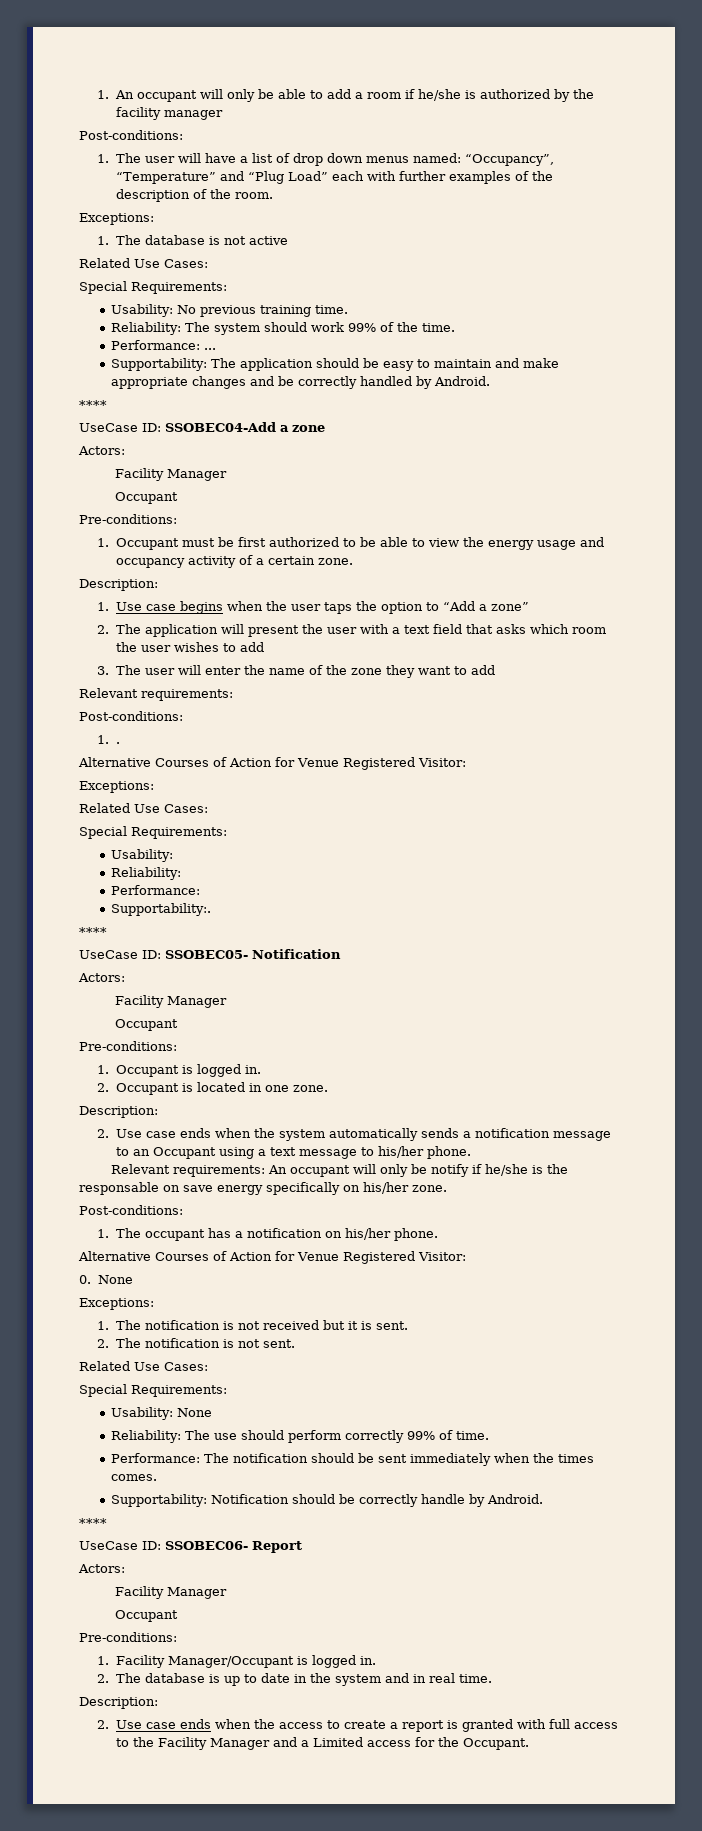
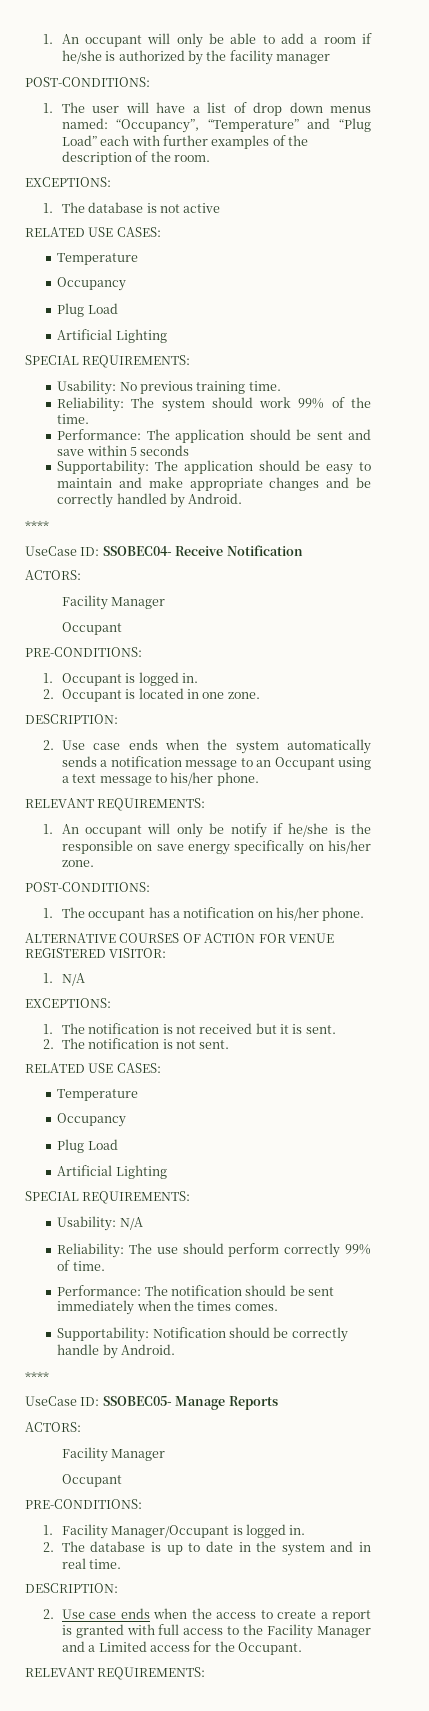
[79,130,183,140] Post-conditions: -> [25,77,150,87] POST-CONDITIONS:
[79,213,154,225] Exceptions: -> [25,177,111,187] EXCEPTIONS:
[79,258,208,268] [79,281,227,294] Related Use Cases: // Special Requirements: -> [25,227,161,237] [57,253,139,265] [57,277,127,291] [57,303,118,317] [57,329,167,343] [25,355,191,368] RELATED USE CASES: // Temperature // Occupancy // Plug Load // Artificial Lighting // SPECIAL REQUIREMENTS:
[204,348,217,350] ... -> [146,429,372,443] [57,445,190,456] The application should be sent and save within 5 seconds
[165,422,325,432] [78,446,125,455] [115,468,228,481] [115,492,179,504] [79,514,177,524] [97,537,604,550] [115,555,353,568] [79,579,158,591] [97,601,529,614] [97,624,606,637] [115,642,264,652] [97,665,495,678] [79,688,233,701] [79,711,183,721] [97,735,120,744] [78,757,466,770] [79,781,154,793] [79,803,208,813] [79,826,227,839] [111,849,174,862] [111,867,182,880] [111,885,201,895] [111,903,212,916] [79,927,107,936] [79,949,341,959] [78,973,125,982] [115,995,228,1008] [115,1019,179,1031] [79,1041,177,1051] SSOBEC04-Add a zone // Actors: // Facility Manager // Occupant // Pre-conditions: // 1. Occupant must be first authorized to be able to view the energy usage and occupancy activity of a certain zone. // Description: // 1. Use case begins when the user taps the option to “Add a zone” // 2. The application will present the user with a text field that asks which room the user wishes to add // 3. The user will enter the name of the zone they want to add // Relevant requirements: // Post-conditions: // 1. . // Alternative Courses of Action for Venue Registered Visitor: // Exceptions: // Related Use Cases: // Special Requirements: // Usability: // Reliability: // Performance: // Supportability:. // **** // UseCase ID: SSOBEC05- Notification // Actors: // Facility Manager // Occupant // Pre-conditions: -> [102,545,303,556] [25,570,81,580] [61,595,166,610] [61,622,122,635] [25,647,142,657] SSOBEC04- Receive Notification // ACTORS: // Facility Manager // Occupant // PRE-CONDITIONS:
[79,1106,158,1118] Description: -> [25,714,118,724] DESCRIPTION:
[111,1164,266,1177] Relevant requirements: -> [25,798,206,811] [43,824,54,834] RELEVANT REQUIREMENTS: // 1.
[79,1182,159,1195] responsable -> [61,840,133,854] responsible
[79,1205,183,1215] Post-conditions: -> [25,882,150,892] POST-CONDITIONS:
[78,1251,466,1264] [79,1275,133,1284] [79,1298,154,1310] Alternative Courses of Action for Venue Registered Visitor: // 0. None // Exceptions: -> [25,933,334,943] [25,948,167,958] [43,973,85,986] [25,998,111,1008] ALTERNATIVE COURSES OF ACTION FOR VENUE REGISTERED VISITOR: // 1. N/A // EXCEPTIONS:
[79,1361,208,1371] [79,1384,227,1397] [111,1407,213,1420] Related Use Cases: // Special Requirements: // Usability: None -> [25,1063,161,1073] [57,1089,139,1101] [57,1113,127,1127] [57,1139,118,1153] [57,1165,167,1179] [25,1191,191,1204] [57,1216,143,1231] RELATED USE CASES: // Temperature // Occupancy // Plug Load // Artificial Lighting // SPECIAL REQUIREMENTS: // Usability: N/A
[165,1541,302,1553] [78,1564,125,1573] [115,1586,228,1599] [115,1610,179,1622] [79,1632,177,1642] SSOBEC06- Report // Actors: // Facility Manager // Occupant // Pre-conditions: -> [102,1396,278,1410] [25,1422,81,1432] [61,1447,166,1462] [61,1474,122,1487] [25,1499,142,1509] SSOBEC05- Manage Reports // ACTORS: // Facility Manager // Occupant // PRE-CONDITIONS:
[79,1697,158,1709] Description: -> [25,1583,118,1593] DESCRIPTION:
(529, 1744) none -> [25,1667,206,1680] // RELEVANT REQUIREMENTS:

